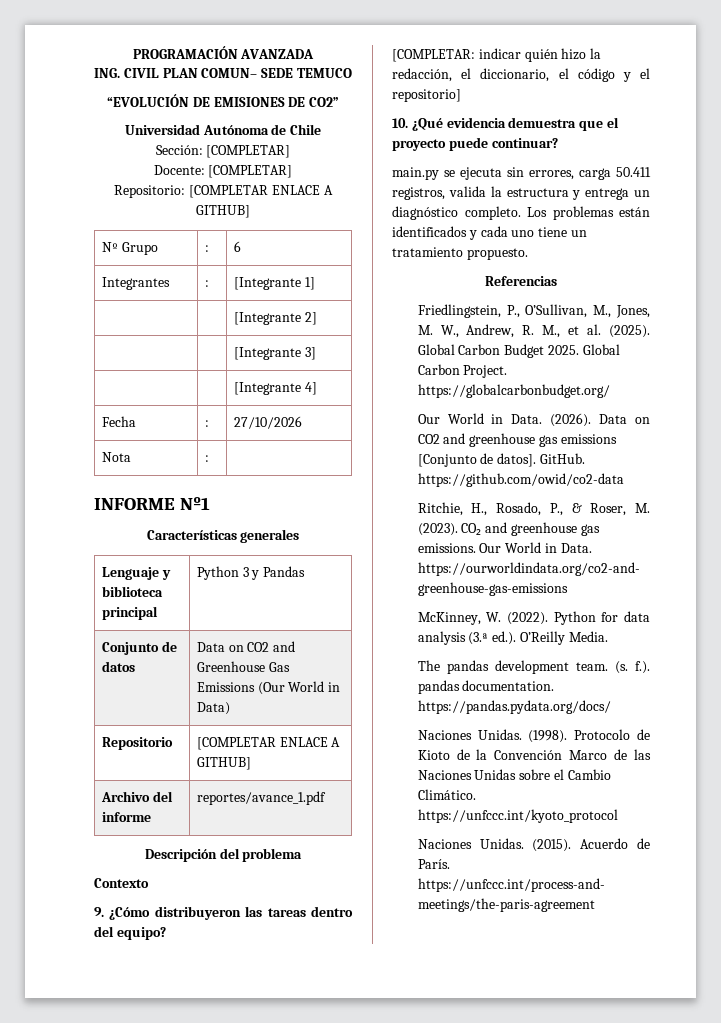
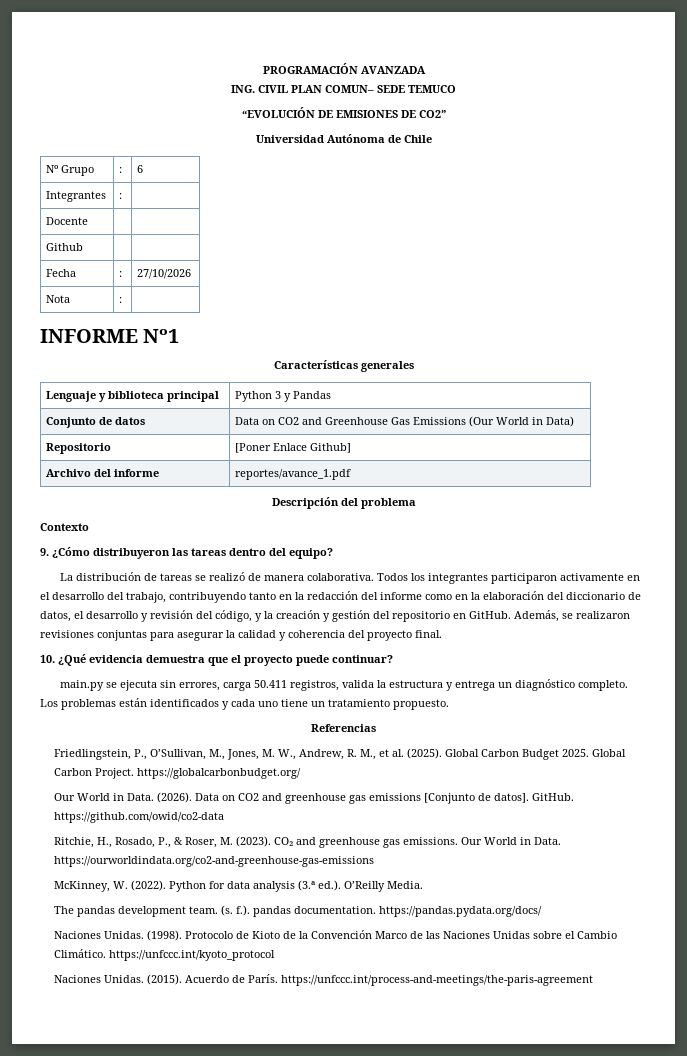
[155,145,291,158] [153,165,293,178] [114,185,333,198] [196,205,250,218] // Sección: [COMPLETAR] // Docente: [COMPLETAR] // Repositorio: [COMPLETAR ENLACE A GITHUB] -> (432, 139) none
[233,277,315,290] [233,312,317,325] [233,347,316,360] [233,382,317,395] [Integrante 1] // | | [Integrante 2] // | | [Integrante 3] // | | [Integrante 4] -> [46,217,89,225] [46,243,84,251] // Docente | | // Github | |
[196,737,341,750] [196,757,251,770] [COMPLETAR ENLACE A GITHUB] -> [235,443,352,453] [Poner Enlace Github]
[392,48,602,62] [392,68,650,82] [392,89,461,102] [COMPLETAR: indicar quién hizo la redacción, el diccionario, el código y el repositorio] -> [59,572,640,584] [40,591,641,603] [40,610,630,622] [40,630,442,641] La distribución de tareas se realizó de manera colaborativa. Todos los integrantes participaron activamente en el desarrollo del trabajo, contribuyendo tanto en la redacción del informe como en la elaboración del diccionario de datos, el desarrollo y revisión del código, y la creación y gestión del repositorio en GitHub. Además, se realizaron revisiones conjuntas para asegurar la calidad y coherencia del proyecto final.

